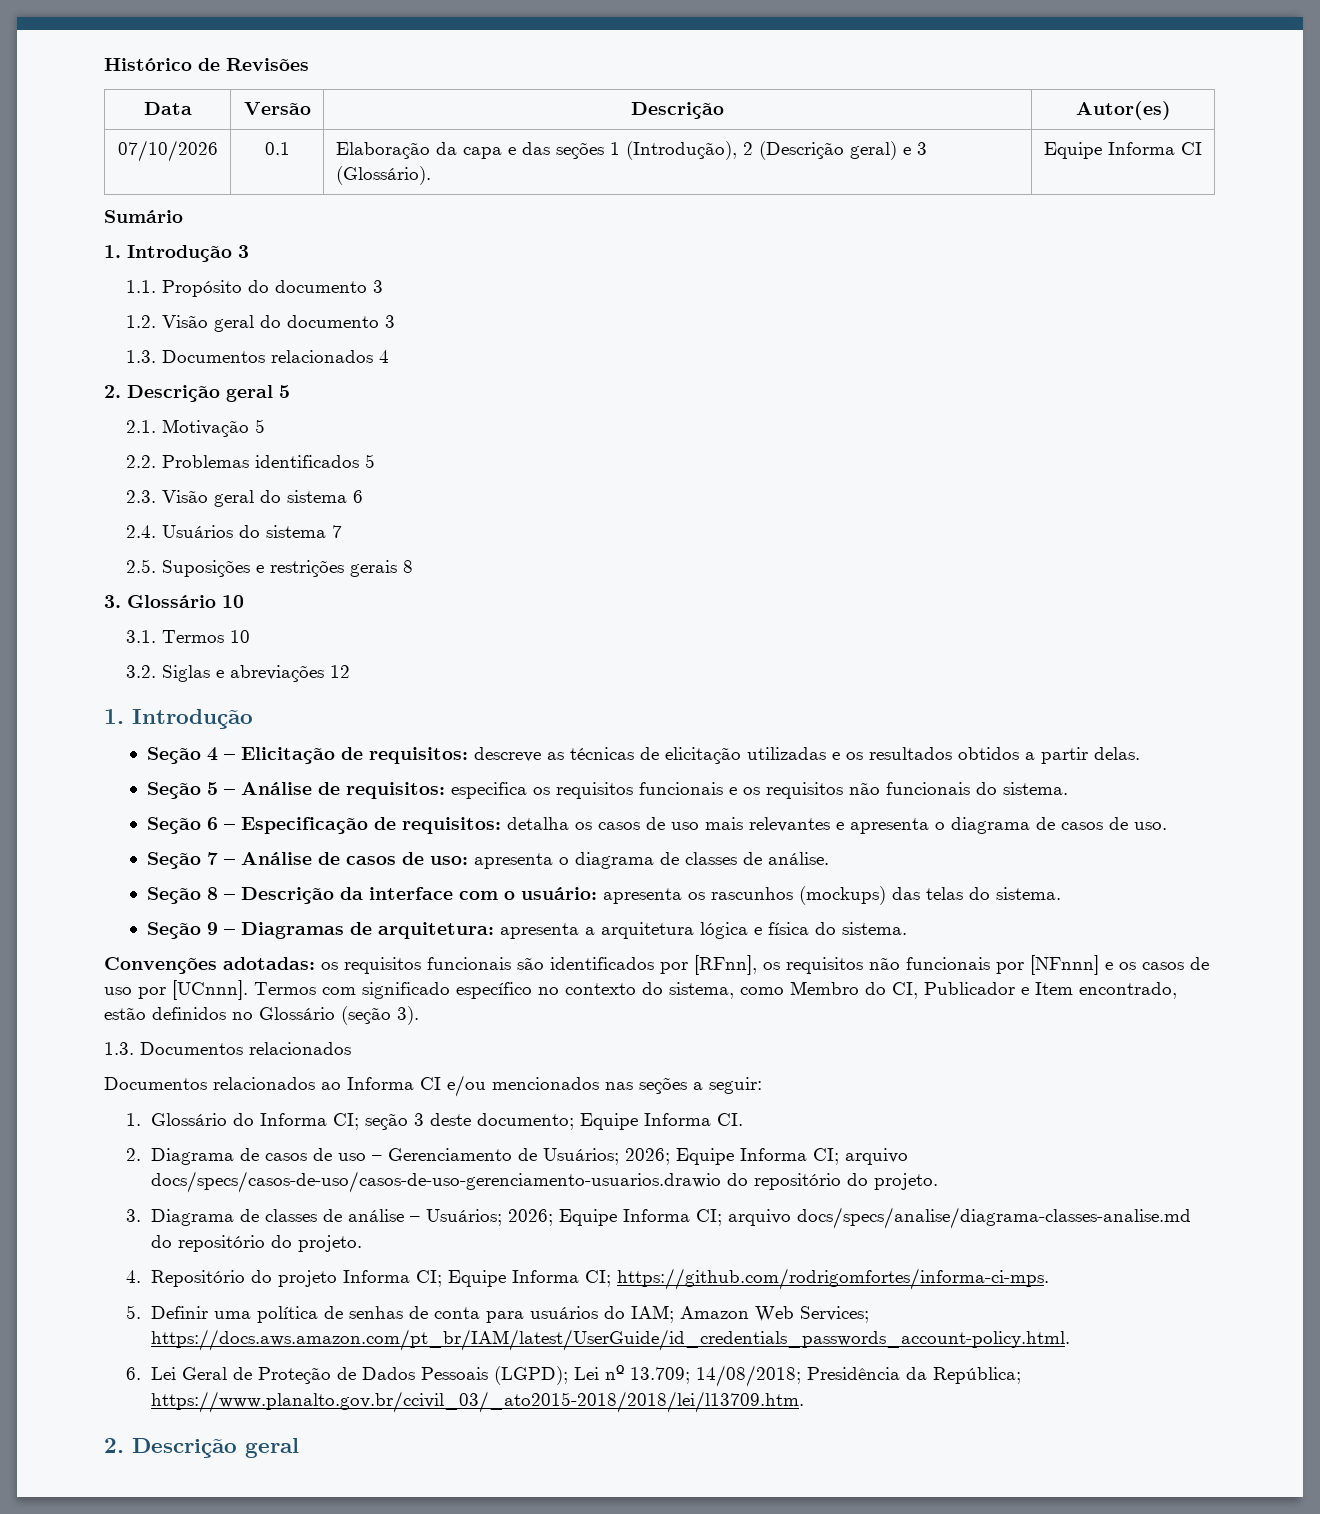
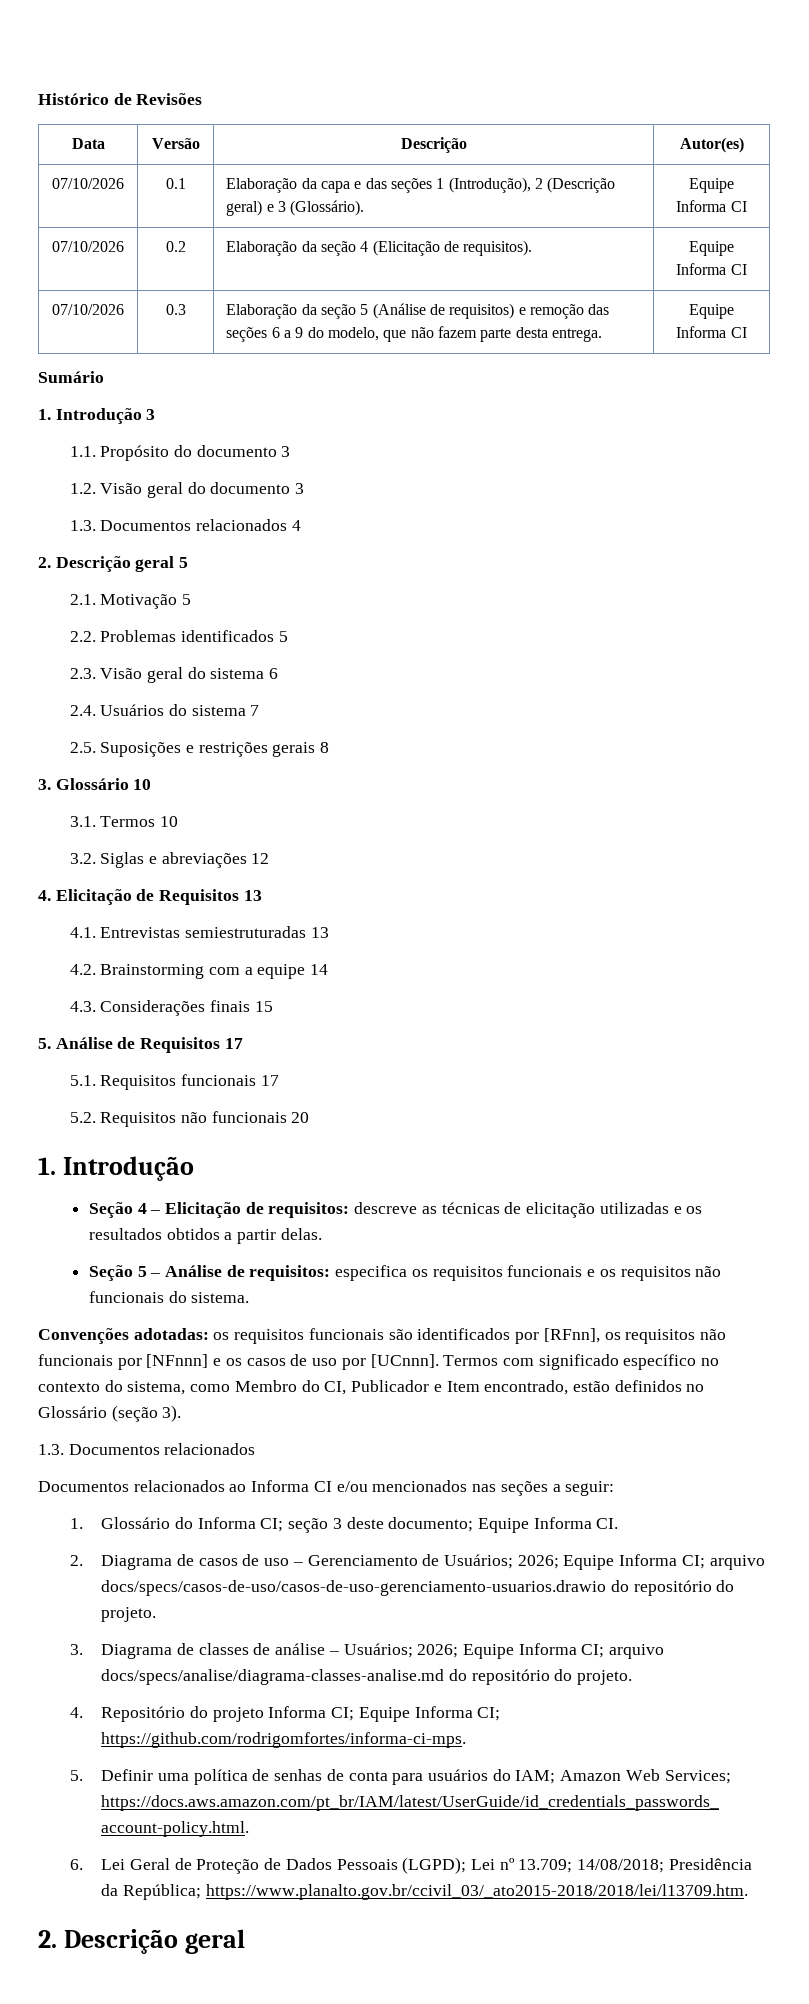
(1202, 148) none -> [52,241,124,252] [165,241,186,252] [226,240,533,256] [689,241,734,256] [676,263,747,275] [52,304,124,315] [165,304,186,315] [226,303,610,319] [226,326,602,342] [689,304,734,319] [676,326,747,338] // 07/10/2026 | 0.2 | Elaboração da seção 4 (Elicitação de requisitos). | Equipe Informa CI // 07/10/2026 | 0.3 | Elaboração da seção 5 (Análise de requisitos) e remoção das seções 6 a 9 do modelo, que não fazem parte desta entrega. | Equipe Informa CI
(351, 671) none -> [38,889,262,905] [69,926,329,938] [69,964,329,979] [69,1000,273,1016] [38,1037,243,1053] [69,1074,279,1090] [69,1111,310,1127] // 4. Elicitação de Requisitos 13 // 4.1. Entrevistas semiestruturadas 13 // 4.2. Brainstorming com a equipe 14 // 4.3. Considerações finais 15 // 5. Análise de Requisitos 17 // 5.1. Requisitos funcionais 17 // 5.2. Requisitos não funcionais 20
[147,817,1168,834] [147,852,830,869] [147,886,1062,905] [147,922,908,939] // Seção 6 – Especificação de requisitos: detalha os casos de uso mais relevantes e apresenta o diagrama de casos de uso. // Seção 7 – Análise de casos de uso: apresenta o diagrama de classes de análise. // Seção 8 – Descrição da interface com o usuário: apresenta os rascunhos (mockups) das telas do sistema. // Seção 9 – Diagramas de arquitetura: apresenta a arquitetura lógica e física do sistema. -> (250, 1297) none

